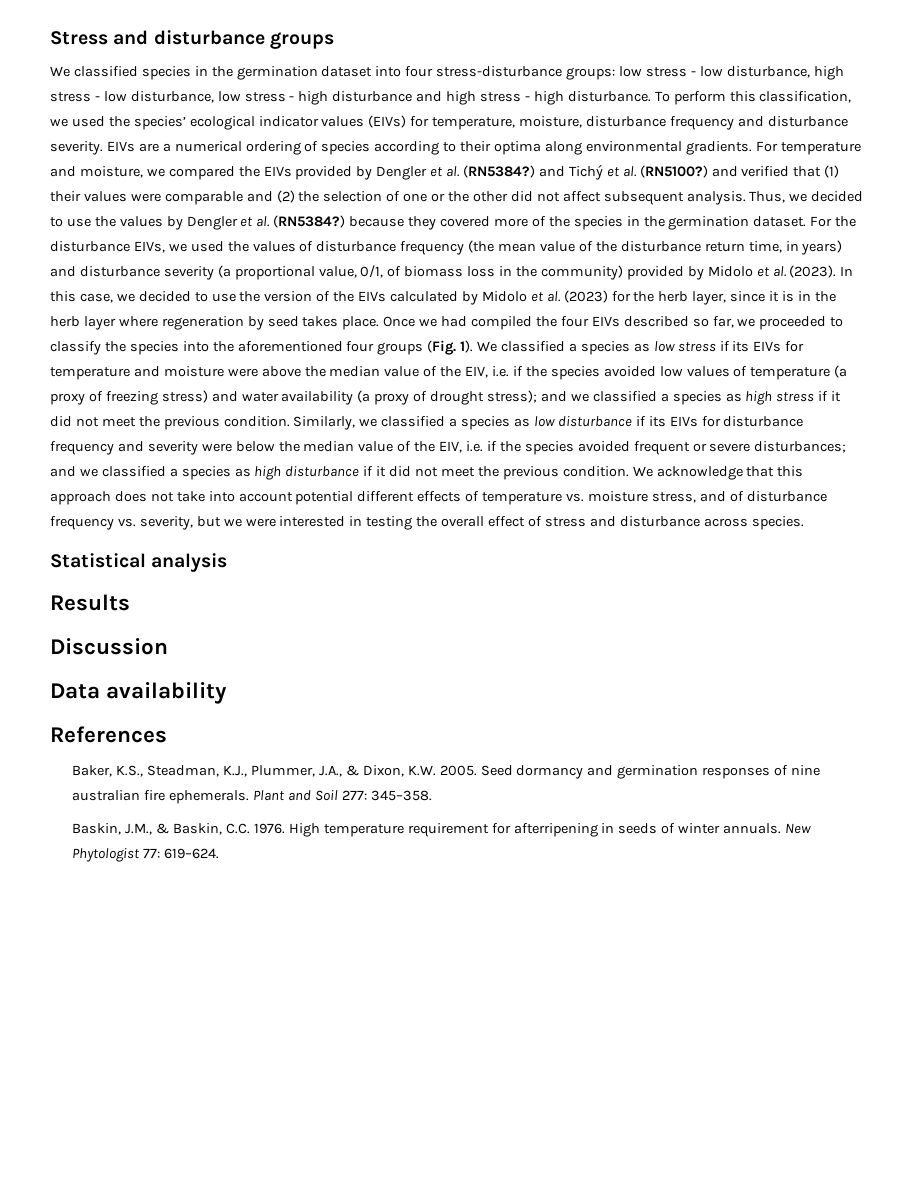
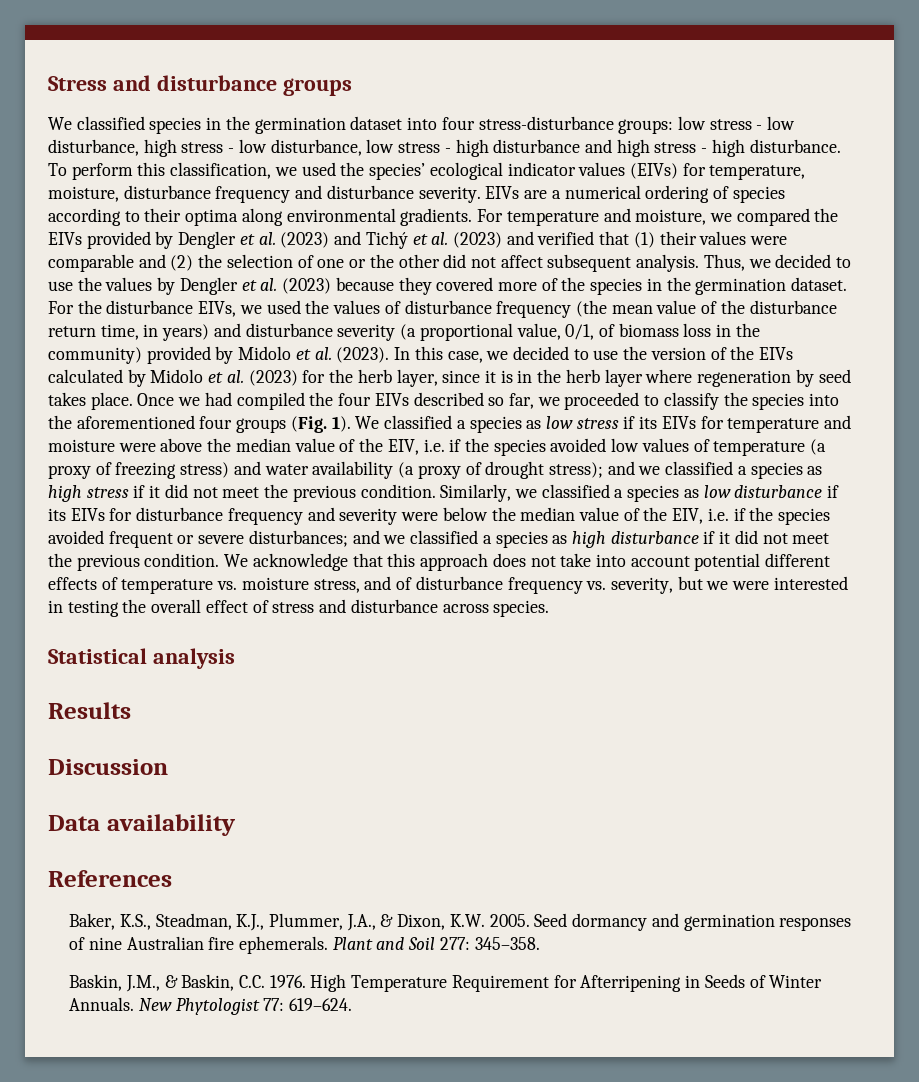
[463,165,536,178] (RN5384?) -> [280,232,330,248] (2023)
[639,165,708,178] (RN5100?) -> [452,232,502,248] (2023)
[273,215,346,228] (RN5384?) -> [282,278,332,294] (2023)
[72,790,141,801] australian -> [126,936,204,950] Australian
[323,823,782,837] temperature requirement for afterripening in seeds of winter annuals. -> [351,974,823,992] [69,997,135,1011] Temperature Requirement for Afterripening in Seeds of Winter Annuals.

